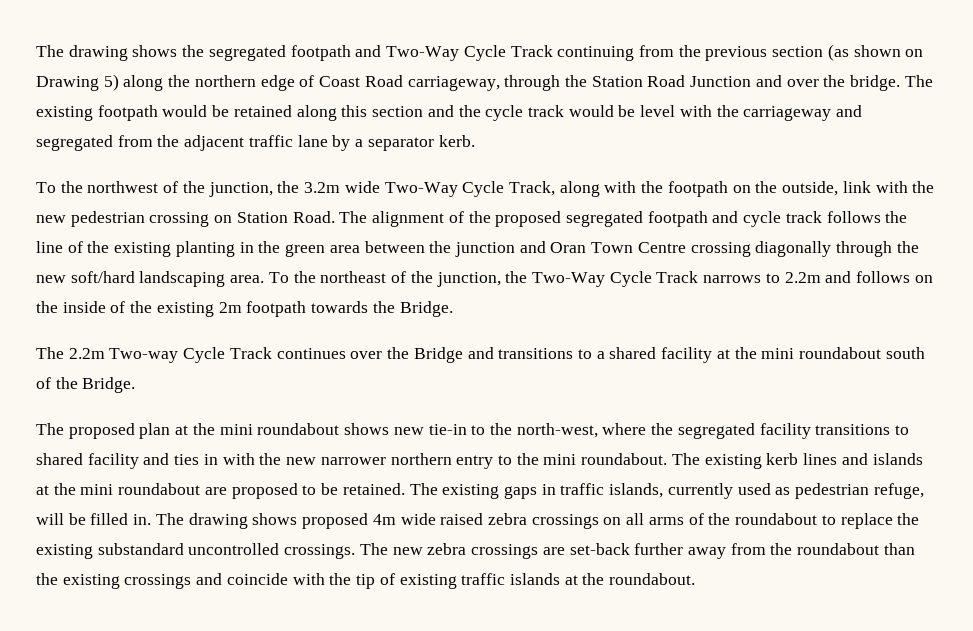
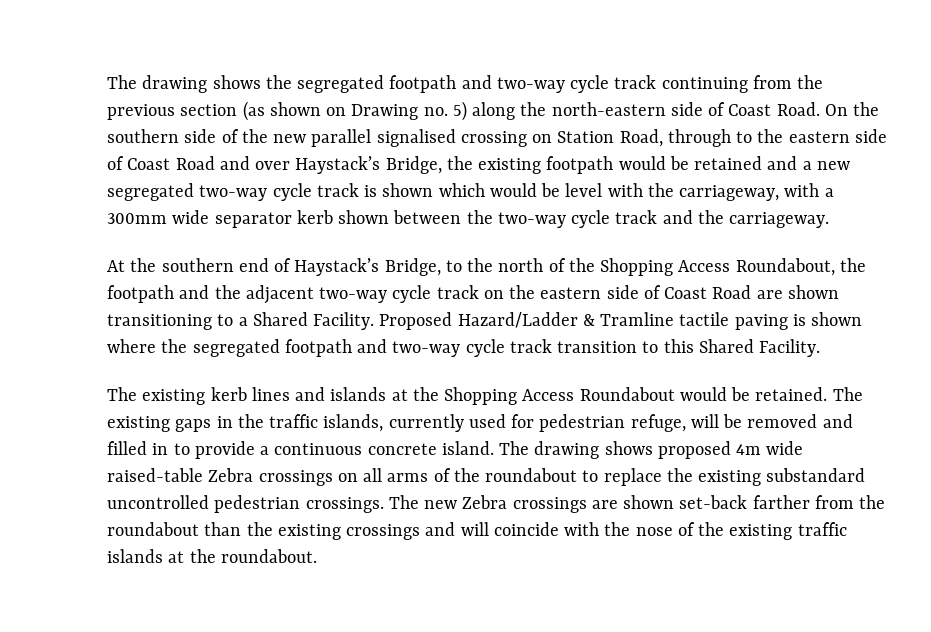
[386,45,553,61] Two-Way Cycle Track -> [496,75,657,93] two-way cycle track
(99, 83) none -> [423,107,448,116] no.
[194,75,933,91] northern edge of Coast Road carriageway, through the Station Road Junction and over the bridge. The -> [551,102,880,116] [107,129,887,147] [107,156,473,174] north-eastern side of Coast Road. On the southern side of the new parallel signalised crossing on Station Road, through to the eastern side of Coast Road and over Haystack’s Bridge, the
[296,105,564,121] along this section and the cycle track -> [767,156,850,170] [107,183,485,201] and a new segregated two-way cycle track is shown which
[743,105,863,121] [36,135,475,151] [36,181,935,197] [36,211,908,227] [36,241,919,257] [36,271,933,287] [36,301,453,317] [36,347,925,363] [36,377,136,393] [36,423,910,439] [36,453,668,469] carriageway and segregated from the adjacent traffic lane by a separator kerb. // To the northwest of the junction, the 3.2m wide Two-Way Cycle Track, along with the footpath on the outside, link with the new pedestrian crossing on Station Road. The alignment of the proposed segregated footpath and cycle track follows the line of the existing planting in the green area between the junction and Oran Town Centre crossing diagonally through the new soft/hard landscaping area. To the northeast of the junction, the Two-Way Cycle Track narrows to 2.2m and follows on the inside of the existing 2m footpath towards the Bridge. // The 2.2m Two-way Cycle Track continues over the Bridge and transitions to a shared facility at the mini roundabout south of the Bridge. // The proposed plan at the mini roundabout shows new tie-in to the north-west, where the segregated facility transitions to shared facility and ties in with the new narrower northern entry to the mini roundabout. -> [679,183,834,201] [107,210,830,228] [107,258,866,276] [107,285,839,304] [107,312,863,330] [107,339,821,357] carriageway, with a 300mm wide separator kerb shown between the two-way cycle track and the carriageway. // At the southern end of Haystack’s Bridge, to the north of the Shopping Access Roundabout, the footpath and the adjacent two-way cycle track on the eastern side of Coast Road are shown transitioning to a Shared Facility. Proposed Hazard/Ladder & Tramline tactile paving is shown where the segregated footpath and two-way cycle track transition to this Shared Facility. //
[80,483,317,499] mini roundabout are proposed to -> [444,387,727,405] Shopping Access Roundabout would
(556, 489) none -> [237,414,264,428] the
[775,487,791,495] as -> [511,414,535,428] for
[90,513,152,525] filled in. -> [747,414,853,428] [107,441,494,459] removed and filled in to provide a continuous concrete island.
[440,513,527,525] raised zebra -> [107,468,254,482] raised-table Zebra
(280, 549) none -> [214,495,301,513] pedestrian
[427,543,467,555] zebra -> [462,495,508,509] Zebra
[569,543,726,559] set-back further away -> [623,495,810,509] shown set-back farther
(223, 579) none -> [460,522,489,536] will
[356,573,395,589] tip of -> [635,522,725,536] nose of the

